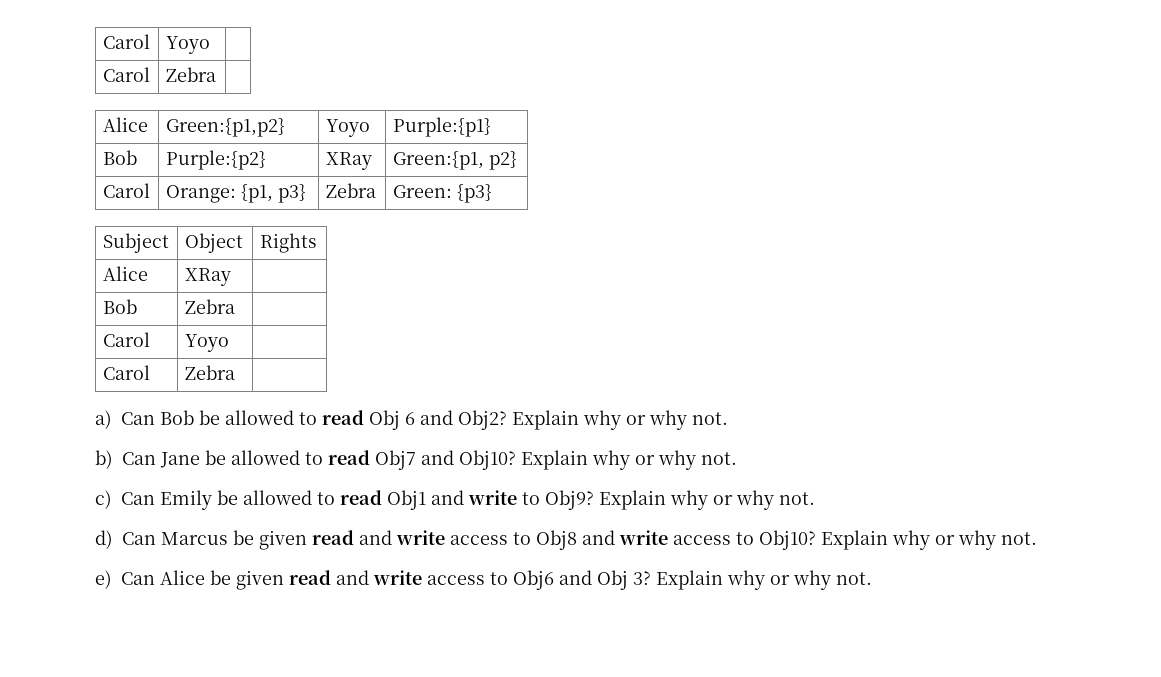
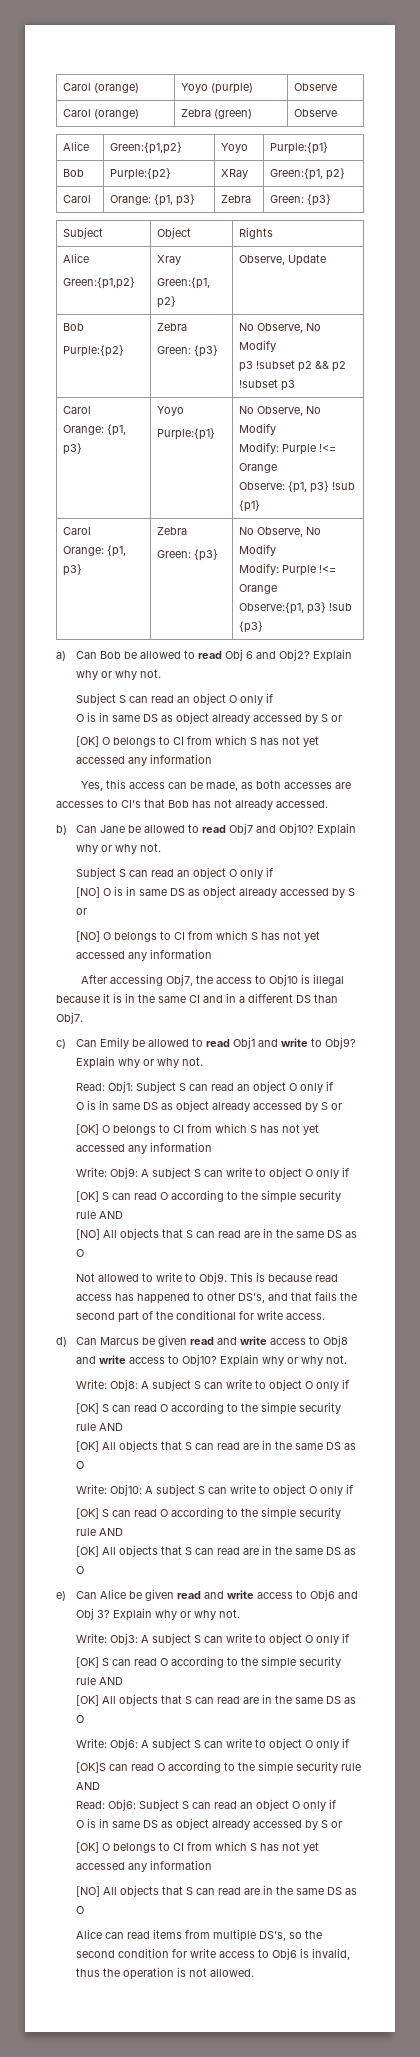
[102,34,150,49] [165,36,210,54] [102,67,150,82] [165,67,216,82] Carol | Yoyo | // Carol | Zebra | -> [63,83,140,93] [181,83,254,94] [294,83,338,91] [63,109,140,119] [181,109,253,119] [294,109,338,117] Carol (orange) | Yoyo (purple) | Observe // Carol (orange) | Zebra (green) | Observe
[184,268,231,286] [102,299,137,314] [184,299,235,314] [102,332,150,347] [184,334,229,352] [102,365,150,380] [184,365,235,380] | XRay | // Bob | Zebra | // Carol | Yoyo | // Carol | Zebra | -> [63,277,136,289] [157,255,182,265] [157,277,211,289] [157,296,177,308] [239,254,327,266] [63,323,85,331] [63,345,125,357] [157,323,188,331] [157,345,219,357] [239,323,322,333] [239,340,277,352] [239,360,347,372] [239,379,296,391] [63,406,92,414] [63,424,127,436] [63,443,83,455] [157,406,185,416] [157,428,216,440] [239,406,322,416] [239,423,277,435] [239,442,337,455] [239,463,278,473] [239,481,356,493] [239,500,261,512] [63,527,92,535] [63,545,127,557] [63,564,83,576] [157,527,188,535] [157,549,219,561] [239,527,322,537] [239,544,277,556] [239,563,337,576] [239,584,278,594] [239,602,353,614] [239,621,264,633] // Green:{p1,p2} | Xray // Green:{p1, p2} | Observe, Update // Bob // Purple:{p2} | Zebra // Green: {p3} | No Observe, No Modify // p3 !subset p2 && p2 !subset p3 // Carol // Orange: {p1, p3} | Yoyo // Purple:{p1} | No Observe, No Modify // Modify: Purple !<= Orange // Observe: {p1, p3} !sub {p1} // Carol // Orange: {p1, p3} | Zebra // Green: {p3} | No Observe, No Modify // Modify: Purple !<= Orange // Observe:{p1, p3} !sub {p3}
(728, 418) none -> [76,693,274,705] [76,712,343,724] [76,735,320,747] [76,754,213,766] [81,779,352,791] [56,799,328,810] // Subject S can read an object O only if // O is in same DS as object already accessed by S or // [OK] O belongs to CI from which S has not yet accessed any information // Yes, this access can be made, as both accesses are accesses to CI’s that Bob has not already accessed.
(737, 458) none -> [76,867,274,879] [76,886,356,898] [76,908,88,915] [76,930,321,942] [76,949,213,961] [81,974,345,986] [56,993,338,1003] [56,1012,83,1024] // Subject S can read an object O only if // [NO] O is in same DS as object already accessed by S or // [NO] O belongs to CI from which S has not yet accessed any information // After accessing Obj7, the access to Obj10 is illegal because it is in the same CI and in a different DS than Obj7.
(815, 498) none -> [76,1081,334,1093] [76,1100,343,1112] [76,1123,320,1135] [76,1142,213,1154] [76,1167,350,1179] [76,1190,342,1203] [76,1211,124,1219] [76,1228,358,1240] [76,1249,85,1257] [76,1272,339,1284] [76,1291,358,1304] [76,1310,326,1323] // Read: Obj1: Subject S can read an object O only if // O is in same DS as object already accessed by S or // [OK] O belongs to CI from which S has not yet accessed any information // Write: Obj9: A subject S can write to object O only if // [OK] S can read O according to the simple security rule AND // [NO] All objects that S can read are in the same DS as O // Not allowed to write to Obj9. This is because read access has happened to other DS’s, and that fails the second part of the conditional for write access.
(1037, 538) none -> [76,1379,350,1391] [76,1402,342,1415] [76,1423,124,1431] [76,1440,357,1452] [76,1461,85,1469] [76,1484,354,1496] [76,1507,342,1520] [76,1528,124,1536] [76,1545,357,1557] [76,1566,85,1574] // Write: Obj8: A subject S can write to object O only if // [OK] S can read O according to the simple security rule AND // [OK] All objects that S can read are in the same DS as O // Write: Obj10: A subject S can write to object O only if // [OK] S can read O according to the simple security rule AND // [OK] All objects that S can read are in the same DS as O
(872, 578) none -> [76,1633,350,1645] [76,1656,342,1669] [76,1677,124,1685] [76,1694,357,1706] [76,1715,85,1723] [76,1738,350,1750] [76,1761,362,1774] [76,1782,101,1790] [76,1799,337,1811] [76,1818,343,1830] [76,1841,320,1853] [76,1860,213,1872] [76,1885,358,1897] [76,1906,85,1914] [76,1929,323,1942] [76,1948,351,1960] [76,1967,255,1980] // Write: Obj3: A subject S can write to object O only if // [OK] S can read O according to the simple security rule AND // [OK] All objects that S can read are in the same DS as O // Write: Obj6: A subject S can write to object O only if // [OK]S can read O according to the simple security rule AND // Read: Obj6: Subject S can read an object O only if // O is in same DS as object already accessed by S or // [OK] O belongs to CI from which S has not yet accessed any information // [NO] All objects that S can read are in the same DS as O // Alice can read items from multiple DS’s, so the second condition for write access to Obj6 is invalid, thus the operation is not allowed.

